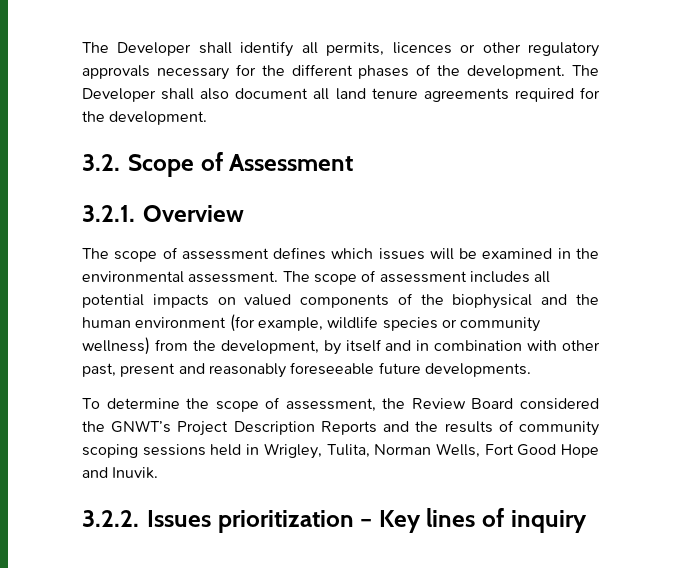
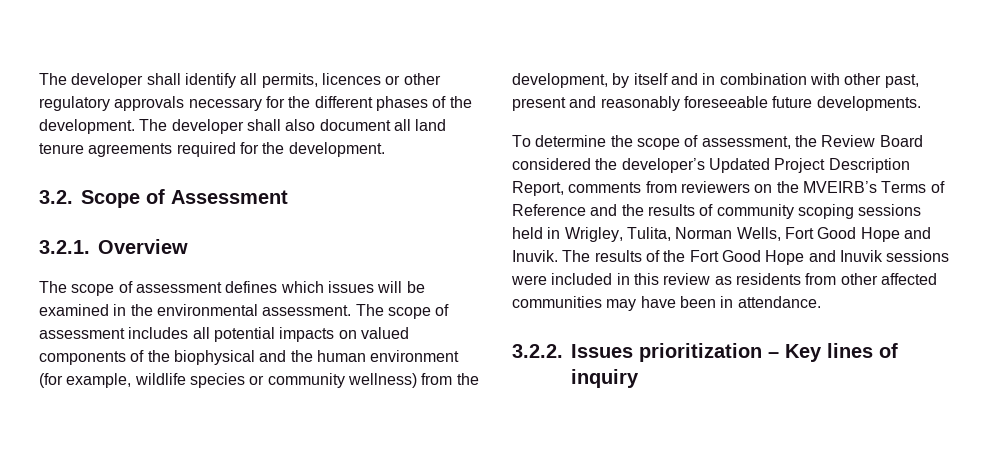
[82,42,192,56] The Developer -> [39,73,144,88] The developer
[82,88,156,102] Developer -> [171,119,244,134] developer
[111,420,377,436] GNWT’s Project Description Reports -> [621,158,910,173] [512,181,945,196] [512,204,586,216] developer’s Updated Project Description Report, comments from reviewers on the MVEIRB’s Terms of Reference
(159, 473) none -> [562,250,950,265] [511,273,937,285] [512,296,821,311] The results of the Fort Good Hope and Inuvik sessions were included in this review as residents from other affected communities may have been in attendance.

